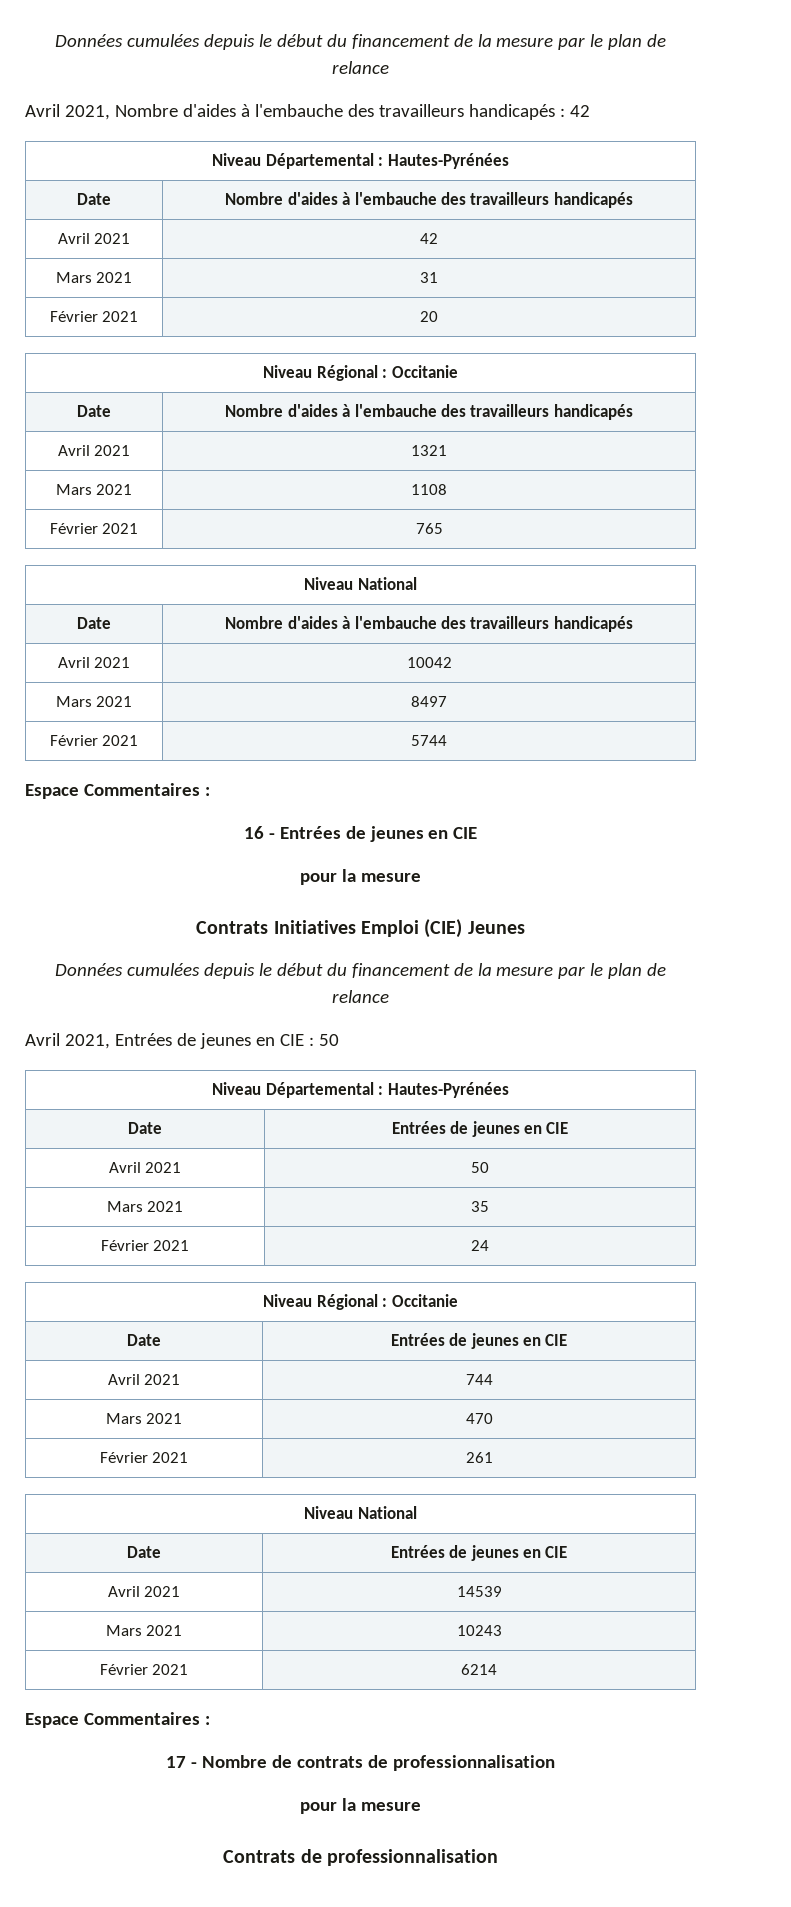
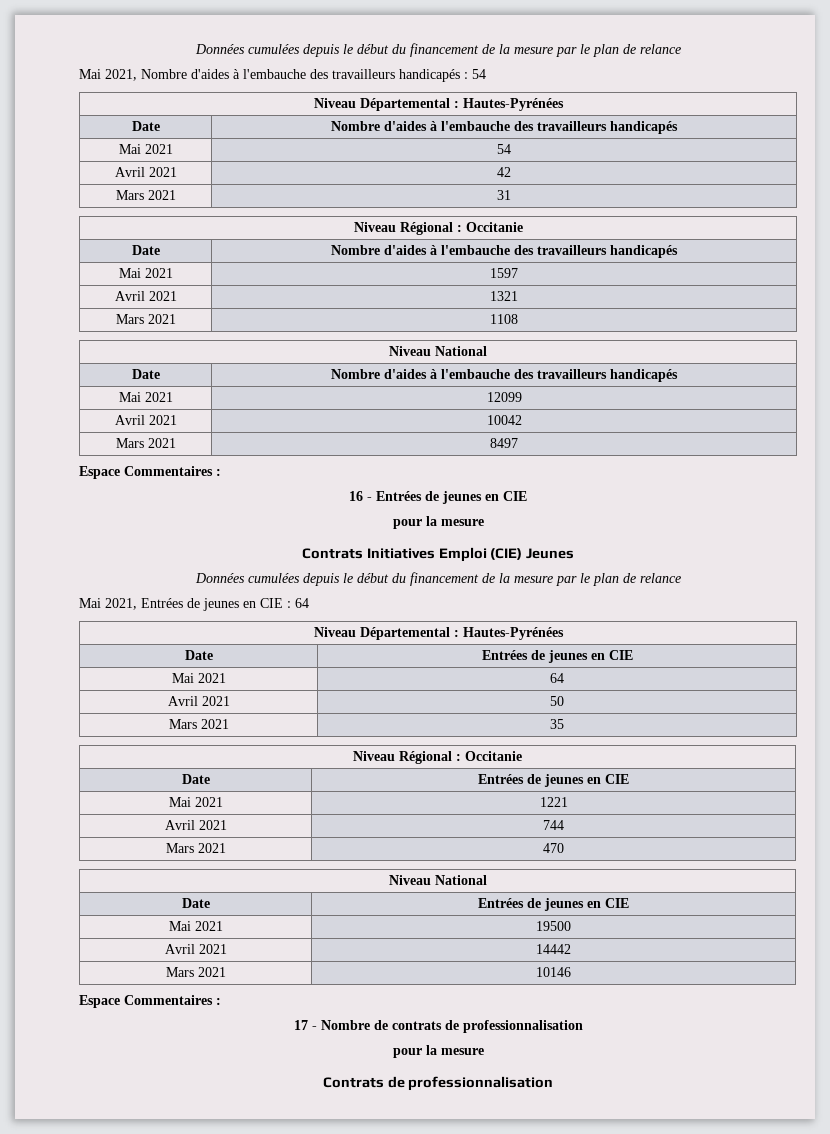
[25,104,60,117] Avril -> [79,69,101,79] Mai
[569,105,590,117] 42 -> [472,69,486,79] 54
(633, 200) none -> [118,144,173,154] [497,144,511,154] // Mai 2021 | 54
[49,311,139,322] [420,311,438,322] // Février 2021 | 20 -> (511, 195) none
(633, 412) none -> [118,268,173,278] [490,268,518,278] // Mai 2021 | 1597
[49,523,139,534] [415,523,443,534] // Février 2021 | 765 -> (518, 319) none
(633, 624) none -> [118,392,173,402] [486,392,522,402] // Mai 2021 | 12099
[49,735,139,746] [411,735,447,746] // Février 2021 | 5744 -> (518, 443) none
[25,1033,60,1046] Avril -> [79,598,101,608] Mai
[318,1034,339,1046] 50 -> [295,598,309,608] 64
(569, 1128) none -> [171,673,226,683] [550,673,564,683] // Mai 2021 | 64
[100,1240,190,1251] [471,1240,489,1251] // Février 2021 | 24 -> (564, 724) none
(568, 1340) none -> [168,797,223,807] [539,797,568,807] // Mai 2021 | 1221
[99,1452,189,1463] [465,1452,493,1463] // Février 2021 | 261 -> (564, 848) none
[107,1586,181,1597] [456,1586,502,1597] [105,1625,183,1636] [456,1625,502,1636] [99,1664,189,1675] [461,1664,497,1675] // Avril 2021 | 14539 // Mars 2021 | 10243 // Février 2021 | 6214 -> [168,921,223,931] [536,921,571,931] [164,944,227,954] [536,944,571,954] [165,967,226,977] [536,967,571,977] // Mai 2021 | 19500 // Avril 2021 | 14442 // Mars 2021 | 10146

